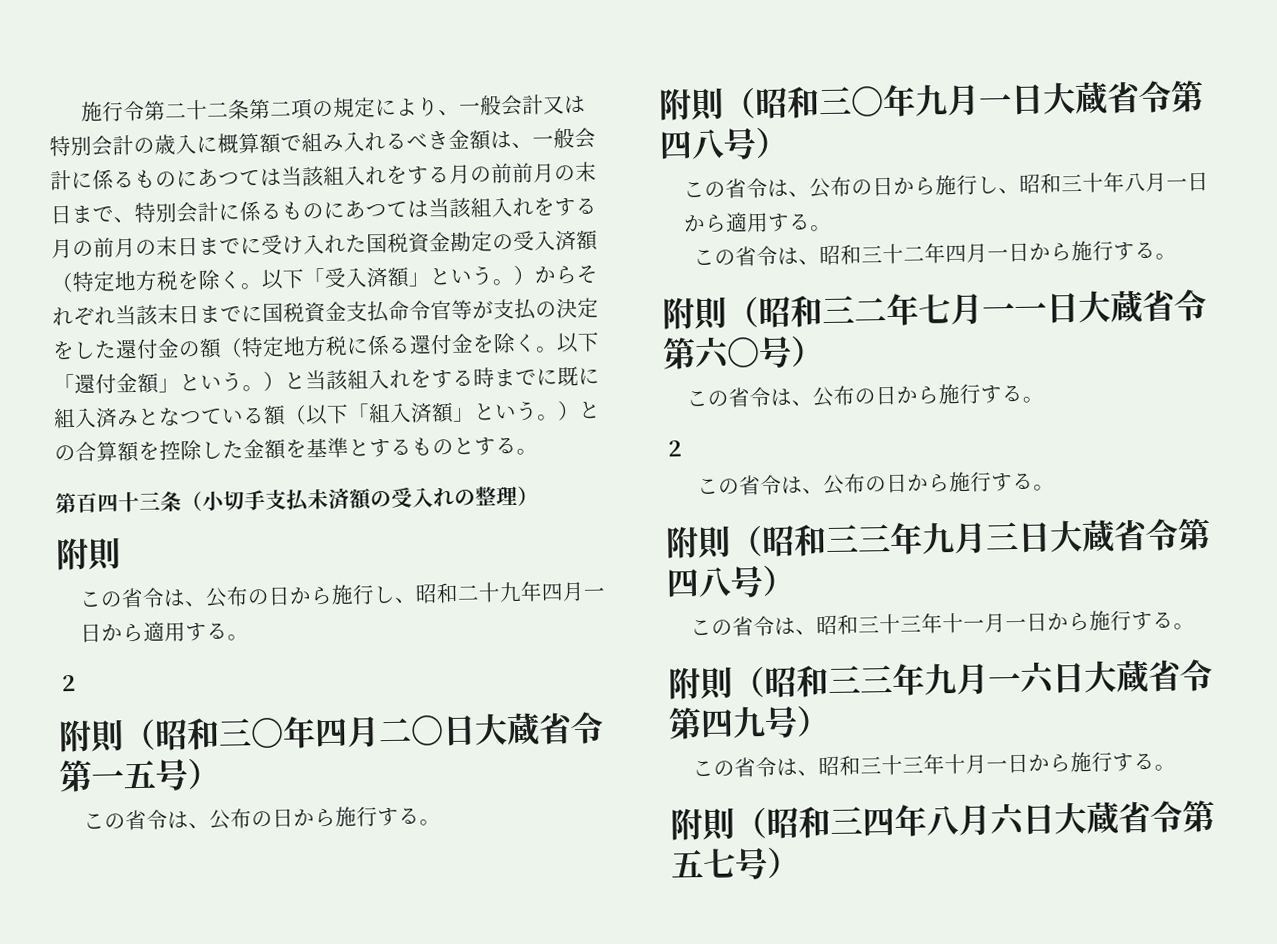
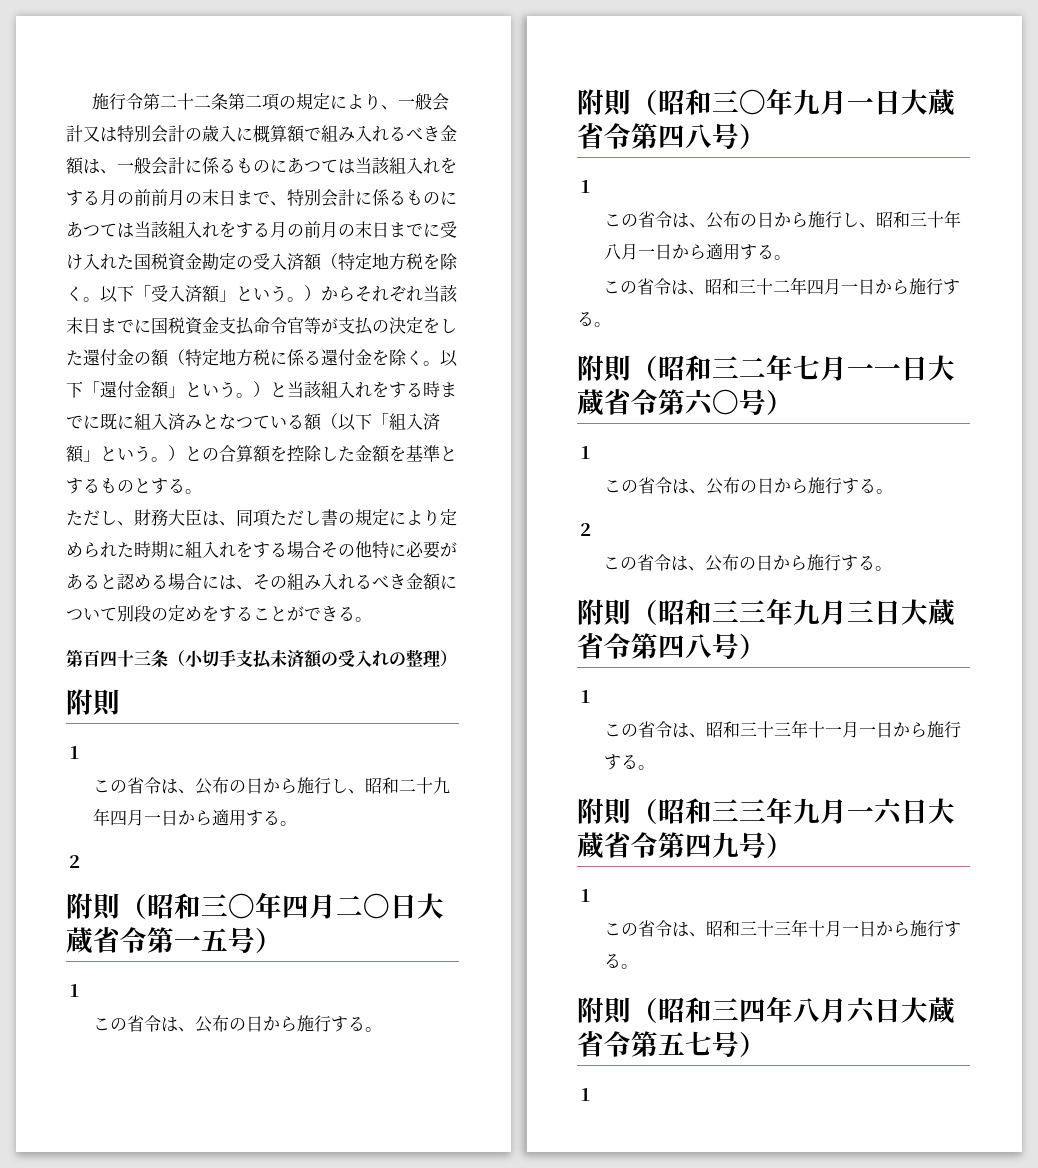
(538, 451) none -> [66,509,457,527] [66,541,457,559] [66,573,457,591] [66,605,372,622] // ただし、財務大臣は、同項ただし書の規定により定められた時期に組入れをする場合その他特に必要があると認める場合には、その組み入れるべき金額について別段の定めをすることができる。
(121, 554) none -> [66,746,83,759] // １
(220, 773) none -> [66,984,83,997] // １
(789, 142) none -> [577,180,594,193] // １
(824, 351) none -> [577,446,594,459] // １
(795, 580) none -> [577,690,594,703] // １
(830, 721) none -> [577,889,594,902] // １
(800, 862) none -> [577,1088,594,1101] // １

